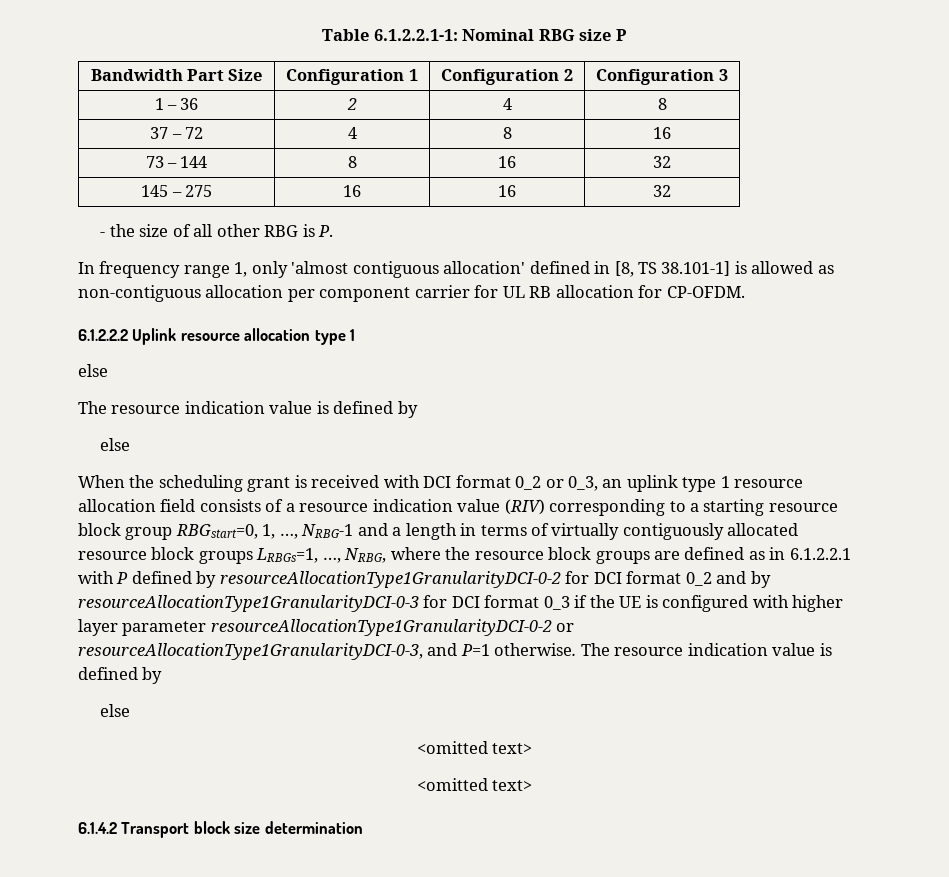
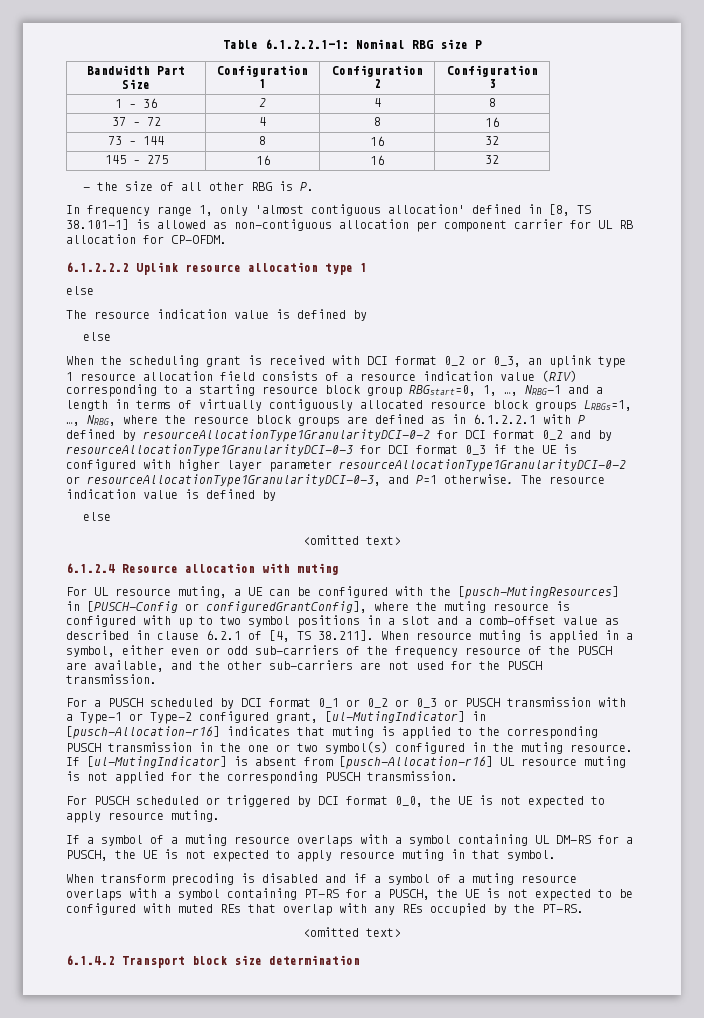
(533, 748) none -> [66,563,339,575] [66,586,619,599] [66,601,570,613] [66,615,619,628] [66,630,633,643] [66,645,612,658] [66,660,542,672] [66,674,157,684] [66,697,626,709] [66,711,486,724] [66,726,598,739] [66,741,633,754] [66,756,626,769] [66,771,458,784] [66,795,605,808] [66,810,220,823] [66,834,633,847] [66,849,556,862] [66,873,577,886] [66,888,633,901] [66,903,584,916] // 6.1.2.4 Resource allocation with muting // For UL resource muting, a UE can be configured with the [pusch-MutingResources] in [PUSCH-Config or configuredGrantConfig], where the muting resource is configured with up to two symbol positions in a slot and a comb-offset value as described in clause 6.2.1 of [4, TS 38.211]. When resource muting is applied in a symbol, either even or odd sub-carriers of the frequency resource of the PUSCH are available, and the other sub-carriers are not used for the PUSCH transmission. // For a PUSCH scheduled by DCI format 0_1 or 0_2 or 0_3 or PUSCH transmission with a Type-1 or Type-2 configured grant, [ul-MutingIndicator] in [pusch-Allocation-r16] indicates that muting is applied to the corresponding PUSCH transmission in the one or two symbol(s) configured in the muting resource. If [ul-MutingIndicator] is absent from [pusch-Allocation-r16] UL resource muting is not applied for the corresponding PUSCH transmission. // For PUSCH scheduled or triggered by DCI format 0_0, the UE is not expected to apply resource muting. // If a symbol of a muting resource overlaps with a symbol containing UL DM-RS for a PUSCH, the UE is not expected to apply resource muting in that symbol. // When transform precoding is disabled and if a symbol of a muting resource overlaps with a symbol containing PT-RS for a PUSCH, the UE is not expected to be configured with muted REs that overlap with any REs occupied by the PT-RS.

